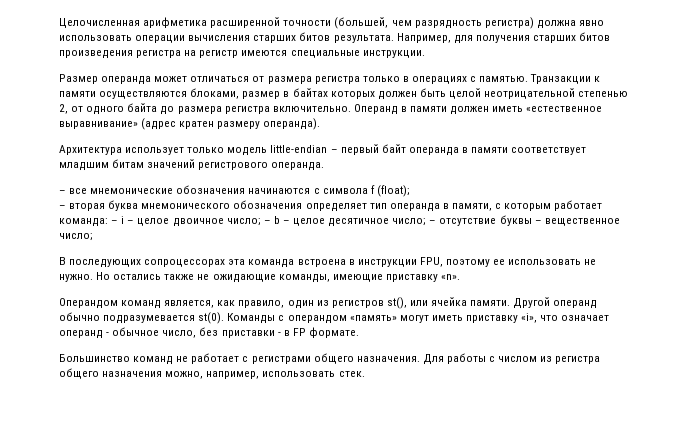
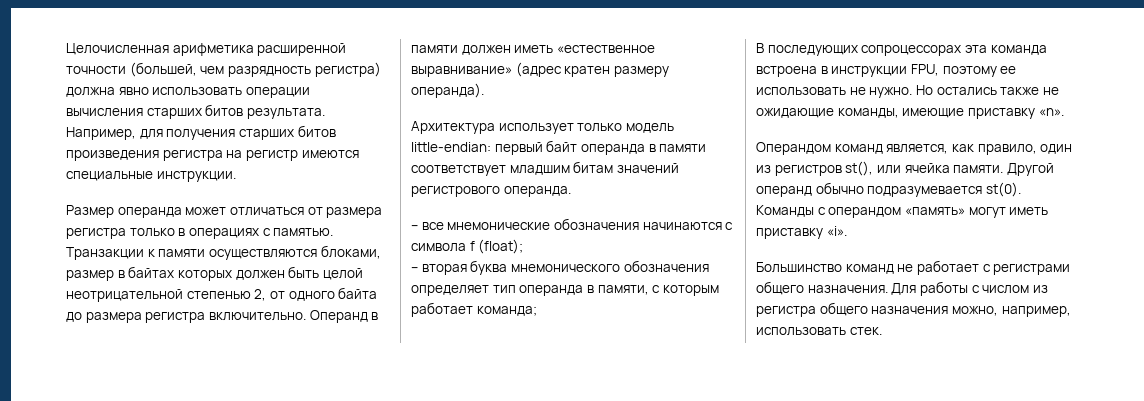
[270,145,338,153] little-endian – -> [411,142,491,152] little-endian:
[59,215,620,227] [59,233,93,241] команда: – i – целое двоичное число; – b – целое десятичное число; – отсутствие буквы – вещественное число; -> [476,306,537,316] команда;
[521,313,610,323] [59,327,359,339] «i», что означает операнд - обычное число, без приставки - в FP формате. -> [826,226,847,236] «i».

